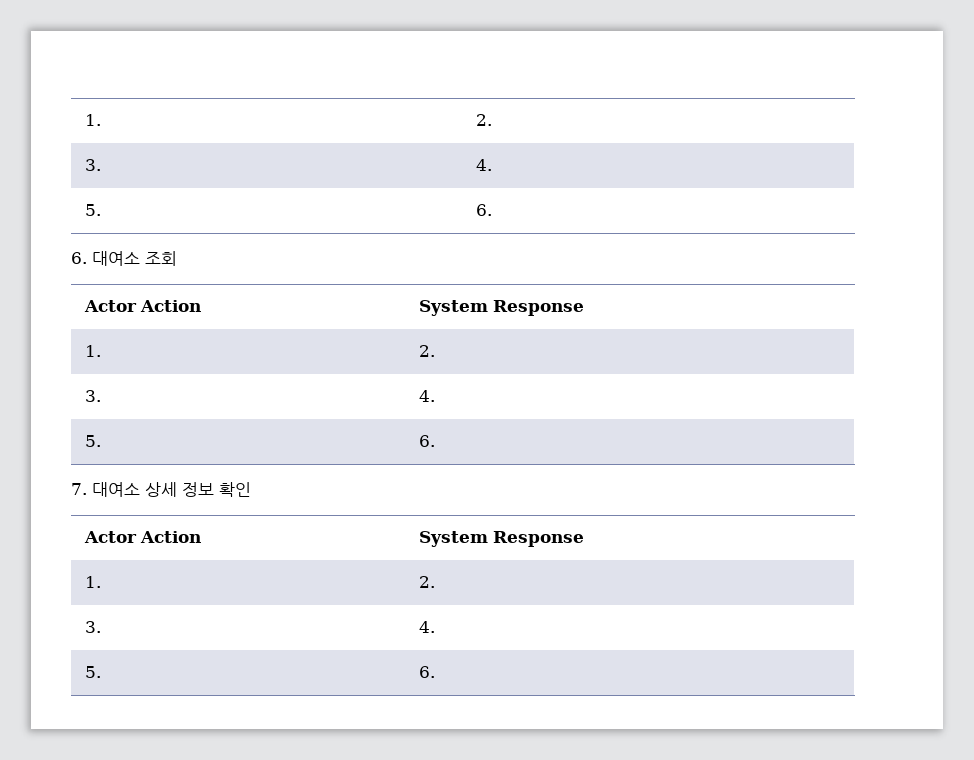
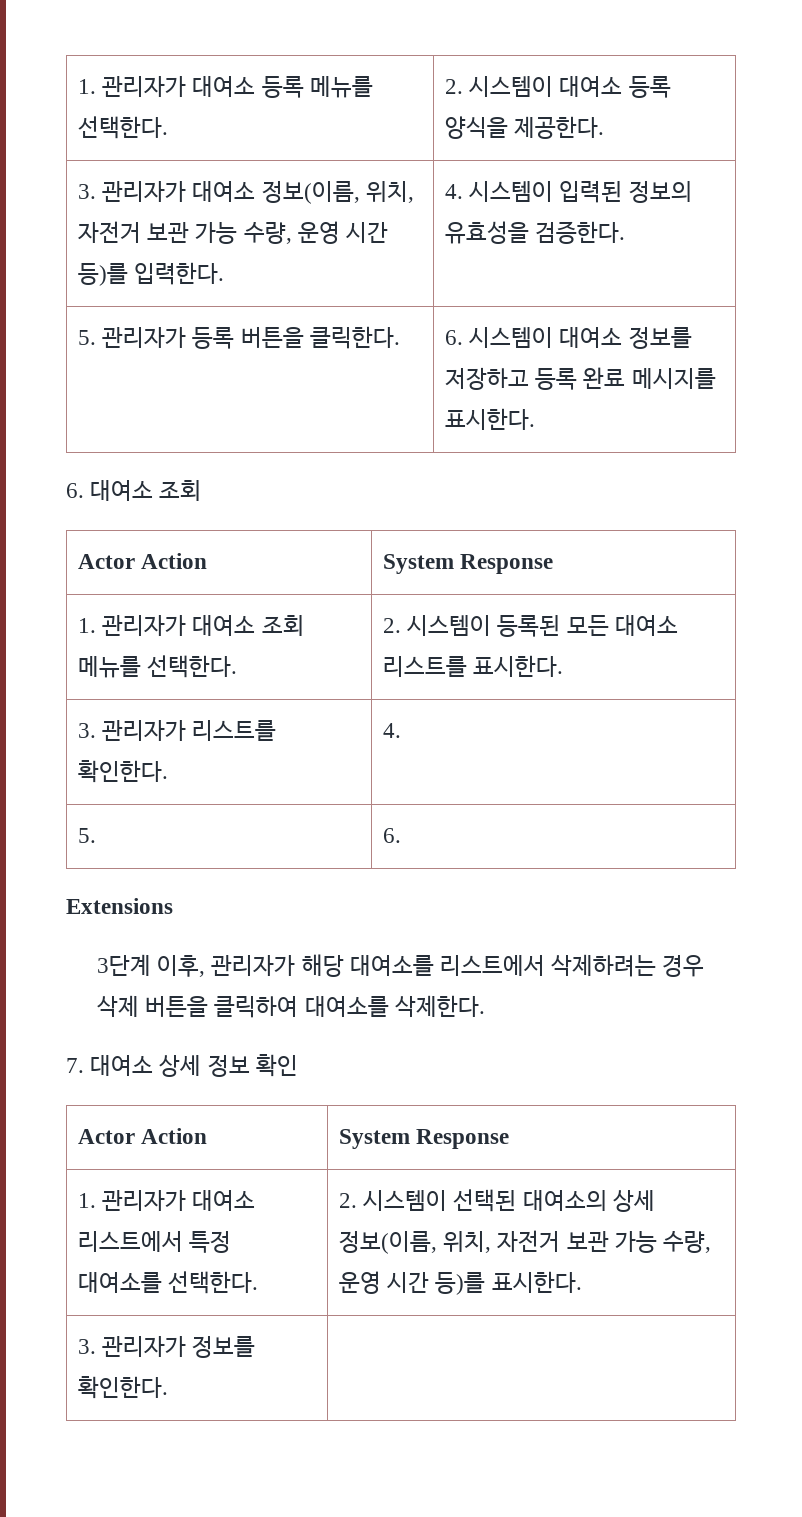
[84,114,101,126] [475,114,492,126] [84,159,101,171] [475,159,492,171] [84,204,101,216] [475,204,492,216] 1. | 2. // 3. | 4. // 5. | 6. -> [78,76,373,98] [78,116,169,139] [445,76,671,98] [445,116,605,139] [78,181,414,204] [78,221,389,244] [78,262,225,286] [445,181,692,203] [445,221,626,244] [78,326,400,349] [445,327,692,349] [445,367,716,390] [445,408,536,430] 1. 관리자가 대여소 등록 메뉴를 선택한다. | 2. 시스템이 대여소 등록 양식을 제공한다. // 3. 관리자가 대여소 정보(이름, 위치, 자전거 보관 가능 수량, 운영 시간 등)를 입력한다. | 4. 시스템이 입력된 정보의 유효성을 검증한다. // 5. 관리자가 등록 버튼을 클릭한다. | 6. 시스템이 대여소 정보를 저장하고 등록 완료 메시지를 표시한다.
[418,345,435,357] [84,390,101,402] [418,390,435,402] [84,435,101,447] [418,435,435,447] | 2. // 3. | 4. // 5. | 6. -> [102,615,304,636] [78,655,238,678] [383,615,678,637] [383,655,564,677] [78,720,277,741] [78,760,169,783] [383,723,402,738] [78,828,97,843] [383,828,402,843] [66,898,173,914] [96,954,705,977] [96,995,485,1018] 관리자가 대여소 조회 메뉴를 선택한다. | 2. 시스템이 등록된 모든 대여소 리스트를 표시한다. // 3. 관리자가 리스트를 확인한다. | 4. // 5. | 6. // Extensions // 3단계 이후, 관리자가 해당 대여소를 리스트에서 삭제하려는 경우 삭제 버튼을 클릭하여 대여소를 삭제한다.
[418,576,435,588] [84,621,101,633] [418,621,435,633] [84,666,101,678] [418,666,435,678] | 2. // 3. | 4. // 5. | 6. -> [102,1190,256,1211] [78,1231,232,1253] [78,1271,259,1294] [339,1189,655,1212] [339,1230,712,1254] [339,1271,582,1295] [78,1336,256,1358] [78,1376,169,1399] 관리자가 대여소 리스트에서 특정 대여소를 선택한다. | 2. 시스템이 선택된 대여소의 상세 정보(이름, 위치, 자전거 보관 가능 수량, 운영 시간 등)를 표시한다. // 3. 관리자가 정보를 확인한다. |

